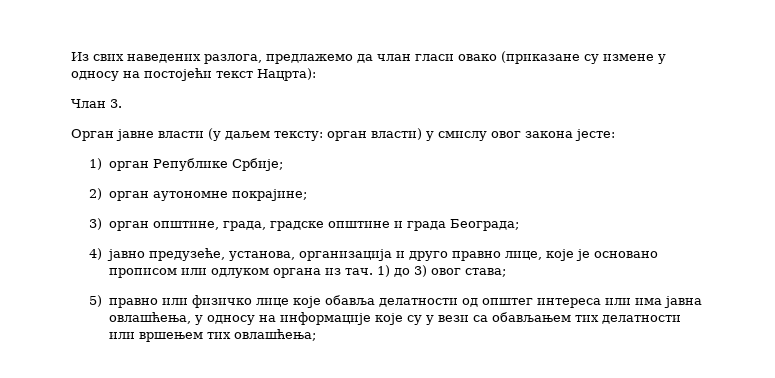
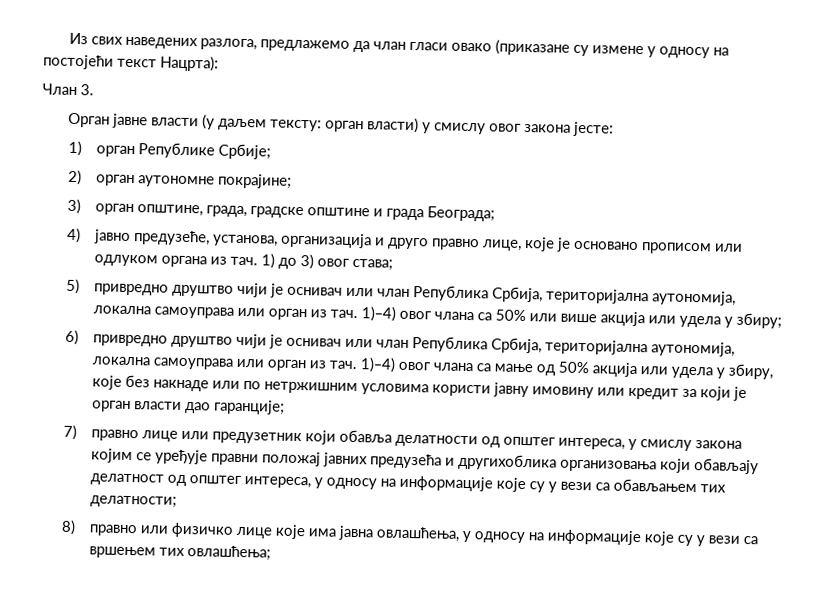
(103, 301) none -> [93,282,736,306] [92,305,782,329] [65,329,735,357] [91,356,773,380] [91,374,747,401] [91,399,285,415] [63,424,742,452] [90,448,759,475] [89,473,726,493] [89,495,177,508] [61,519,77,536] привредно друштво чији је оснивач или члан Република Србија, територијална аутономија, локална самоуправа или орган из тач. 1)‒4) овог члана са 50% или више акција или удела у збиру; // 6) привредно друштво чији је оснивач или члан Република Србија, територијална аутономија, локална самоуправа или орган из тач. 1)‒4) овог члана са мање од 50% акција или удела у збиру, које без накнаде или по нетржишним условима користи јавну имовину или кредит за који је орган власти дао гаранције; // 7) правно лице или предузетник кojи обавља делатности од општег интереса, у смислу закона којим се уређује правни положај јавних предузећа и другихоблика организовања који обављају делатност од општег интереса, у односу нa информације кoje су у вези са обављањем тих делатности; // 8)
[324,295,631,308] обавља делатности од општег интереса или -> (306, 532) none
[491,312,681,324] [108,332,135,339] обављањем тих делатности или -> (758, 540) none

